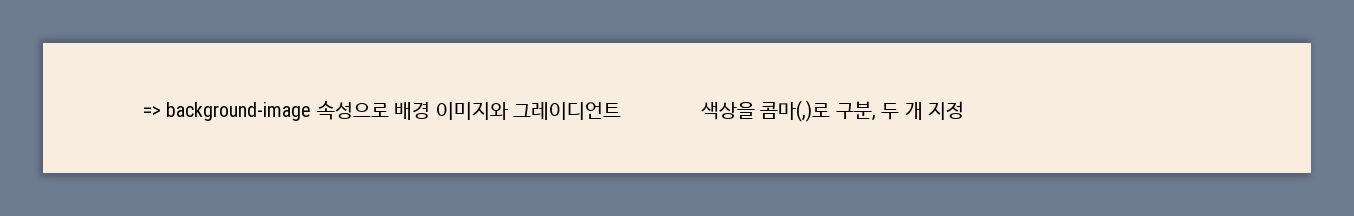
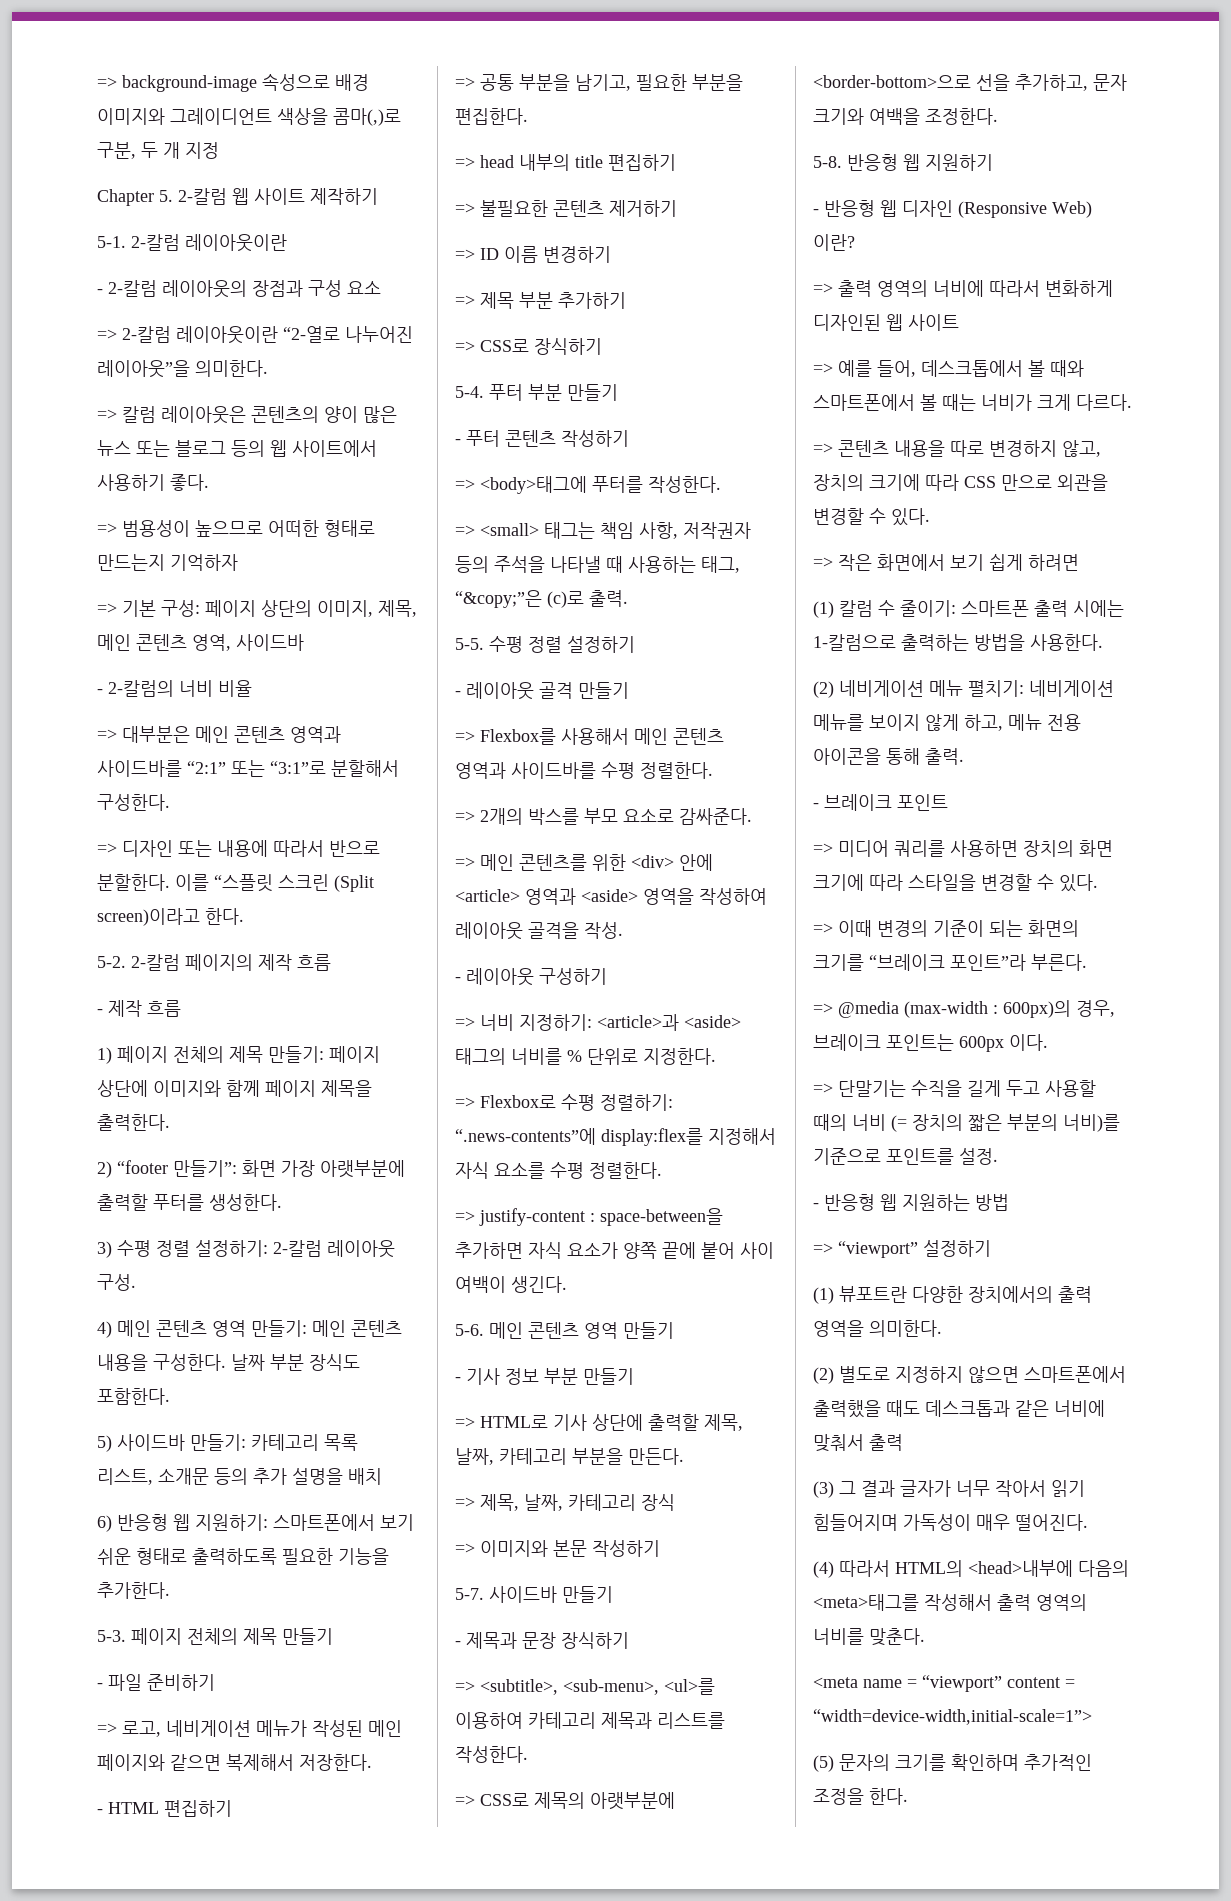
(964, 110) none -> [97,188,378,206] [97,234,287,252] [97,280,381,298] [97,326,413,344] [97,360,268,378] [97,406,397,424] [97,440,377,457] [97,474,209,491] [97,520,375,537] [97,554,238,571] [97,600,417,617] [97,634,304,651] [97,680,252,697] [97,726,341,743] [97,760,399,777] [97,794,170,811] [97,840,380,857] [97,874,374,892] [97,908,244,926] [97,954,331,971] [97,1000,181,1017] [97,1046,380,1064] [97,1080,372,1097] [97,1114,170,1131] [97,1160,405,1178] [97,1194,282,1211] [97,1240,395,1258] [97,1274,136,1291] [97,1320,402,1338] [97,1354,360,1371] [97,1388,170,1405] [97,1434,358,1452] [97,1468,382,1485] [97,1514,414,1532] [97,1548,389,1565] [97,1582,170,1599] [97,1628,333,1645] [97,1674,215,1691] [97,1720,402,1737] [97,1754,372,1771] [97,1800,232,1817] [455,74,743,91] [455,108,528,125] [455,154,676,171] [455,200,677,217] [455,246,611,263] [455,292,626,309] [455,338,602,355] [455,384,618,401] [455,430,629,447] [455,476,721,494] [455,522,751,539] [455,556,740,573] [455,590,628,608] [455,636,635,653] [455,682,629,700] [455,728,724,745] [455,762,713,779] [455,808,752,825] [455,854,713,871] [455,888,767,905] [455,922,623,940] [455,968,607,986] [455,1014,741,1031] [455,1048,716,1065] [455,1094,673,1111] [455,1128,776,1146] [455,1162,662,1179] [455,1208,723,1226] [455,1242,774,1259] [455,1276,567,1293] [455,1322,674,1339] [455,1368,634,1385] [455,1414,743,1431] [455,1448,684,1465] [455,1494,675,1511] [455,1540,660,1557] [455,1586,613,1603] [455,1632,629,1649] [455,1678,715,1695] [455,1712,725,1729] [455,1746,528,1763] [455,1792,675,1810] [813,74,1127,91] [813,108,998,125] [813,154,993,171] [813,200,1092,218] [813,234,855,251] [813,280,1113,297] [813,314,959,331] [813,360,1084,377] [813,394,1132,411] [813,440,1101,457] [813,474,1108,491] [813,508,930,526] [813,554,1079,571] [813,600,1124,618] [813,634,1103,651] [813,680,1114,698] [813,714,1081,731] [813,748,964,765] [813,794,948,811] [813,840,1113,857] [813,874,1098,892] [813,920,1079,937] [813,954,1087,971] [813,1000,1115,1018] [813,1034,1048,1052] [813,1080,1096,1097] [813,1114,1120,1132] [813,1148,998,1165] [813,1194,1009,1211] [813,1240,991,1258] [813,1286,1092,1304] [813,1320,942,1337] [813,1366,1126,1384] [813,1400,1105,1418] [813,1434,903,1452] [813,1480,1085,1498] [813,1514,1088,1531] [813,1560,1129,1578] [813,1594,1087,1611] [813,1628,925,1646] [813,1675,1075,1692] [813,1709,1092,1725] [813,1754,1092,1772] [813,1788,908,1805] // Chapter 5. 2-칼럼 웹 사이트 제작하기 // 5-1. 2-칼럼 레이아웃이란 // - 2-칼럼 레이아웃의 장점과 구성 요소 // => 2-칼럼 레이아웃이란 “2-열로 나누어진 레이아웃”을 의미한다. // => 칼럼 레이아웃은 콘텐츠의 양이 많은 뉴스 또는 블로그 등의 웹 사이트에서 사용하기 좋다. // => 범용성이 높으므로 어떠한 형태로 만드는지 기억하자 // => 기본 구성: 페이지 상단의 이미지, 제목, 메인 콘텐츠 영역, 사이드바 // - 2-칼럼의 너비 비율 // => 대부분은 메인 콘텐츠 영역과 사이드바를 “2:1” 또는 “3:1”로 분할해서 구성한다. // => 디자인 또는 내용에 따라서 반으로 분할한다. 이를 “스플릿 스크린 (Split screen)이라고 한다. // 5-2. 2-칼럼 페이지의 제작 흐름 // - 제작 흐름 // 1) 페이지 전체의 제목 만들기: 페이지 상단에 이미지와 함께 페이지 제목을 출력한다. // 2) “footer 만들기”: 화면 가장 아랫부분에 출력할 푸터를 생성한다. // 3) 수평 정렬 설정하기: 2-칼럼 레이아웃 구성. // 4) 메인 콘텐츠 영역 만들기: 메인 콘텐츠 내용을 구성한다. 날짜 부분 장식도 포함한다. // 5) 사이드바 만들기: 카테고리 목록 리스트, 소개문 등의 추가 설명을 배치 // 6) 반응형 웹 지원하기: 스마트폰에서 보기 쉬운 형태로 출력하도록 필요한 기능을 추가한다. // 5-3. 페이지 전체의 제목 만들기 // - 파일 준비하기 // => 로고, 네비게이션 메뉴가 작성된 메인 페이지와 같으면 복제해서 저장한다. // - HTML 편집하기 // => 공통 부분을 남기고, 필요한 부분을 편집한다. // => head 내부의 title 편집하기 // => 불필요한 콘텐츠 제거하기 // => ID 이름 변경하기 // => 제목 부분 추가하기 // => CSS로 장식하기 // 5-4. 푸터 부분 만들기 // - 푸터 콘텐츠 작성하기 // => <body>태그에 푸터를 작성한다. // => <small> 태그는 책임 사항, 저작권자 등의 주석을 나타낼 때 사용하는 태그, “&copy;”은 (c)로 출력. // 5-5. 수평 정렬 설정하기 // - 레이아웃 골격 만들기 // => Flexbox를 사용해서 메인 콘텐츠 영역과 사이드바를 수평 정렬한다. // => 2개의 박스를 부모 요소로 감싸준다. // => 메인 콘텐츠를 위한 <div> 안에 <article> 영역과 <aside> 영역을 작성하여 레이아웃 골격을 작성. // - 레이아웃 구성하기 // => 너비 지정하기: <article>과 <aside> 태그의 너비를 % 단위로 지정한다. // => Flexbox로 수평 정렬하기: “.news-contents”에 display:flex를 지정해서 자식 요소를 수평 정렬한다. // => justify-content : space-between을 추가하면 자식 요소가 양쪽 끝에 붙어 사이 여백이 생긴다. // 5-6. 메인 콘텐츠 영역 만들기 // - 기사 정보 부분 만들기 // => HTML로 기사 상단에 출력할 제목, 날짜, 카테고리 부분을 만든다. // => 제목, 날짜, 카테고리 장식 // => 이미지와 본문 작성하기 // 5-7. 사이드바 만들기 // - 제목과 문장 장식하기 // => <subtitle>, <sub-menu>, <ul>를 이용하여 카테고리 제목과 리스트를 작성한다. // => CSS로 제목의 아랫부분에 <border-bottom>으로 선을 추가하고, 문자 크기와 여백을 조정한다. // 5-8. 반응형 웹 지원하기 // - 반응형 웹 디자인 (Responsive Web) 이란? // => 출력 영역의 너비에 따라서 변화하게 디자인된 웹 사이트 // => 예를 들어, 데스크톱에서 볼 때와 스마트폰에서 볼 때는 너비가 크게 다르다. // => 콘텐츠 내용을 따로 변경하지 않고, 장치의 크기에 따라 CSS 만으로 외관을 변경할 수 있다. // => 작은 화면에서 보기 쉽게 하려면 // (1) 칼럼 수 줄이기: 스마트폰 출력 시에는 1-칼럼으로 출력하는 방법을 사용한다. // (2) 네비게이션 메뉴 펼치기: 네비게이션 메뉴를 보이지 않게 하고, 메뉴 전용 아이콘을 통해 출력. // - 브레이크 포인트 // => 미디어 쿼리를 사용하면 장치의 화면 크기에 따라 스타일을 변경할 수 있다. // => 이때 변경의 기준이 되는 화면의 크기를 “브레이크 포인트”라 부른다. // => @media (max-width : 600px)의 경우, 브레이크 포인트는 600px 이다. // => 단말기는 수직을 길게 두고 사용할 때의 너비 (= 장치의 짧은 부분의 너비)를 기준으로 포인트를 설정. // - 반응형 웹 지원하는 방법 // => “viewport” 설정하기 // (1) 뷰포트란 다양한 장치에서의 출력 영역을 의미한다. // (2) 별도로 지정하지 않으면 스마트폰에서 출력했을 때도 데스크톱과 같은 너비에 맞춰서 출력 // (3) 그 결과 글자가 너무 작아서 읽기 힘들어지며 가독성이 매우 떨어진다. // (4) 따라서 HTML의 <head>내부에 다음의 <meta>태그를 작성해서 출력 영역의 너비를 맞춘다. // <meta name = “viewport” content = “width=device-width,initial-scale=1”> // (5) 문자의 크기를 확인하며 추가적인 조정을 한다.

